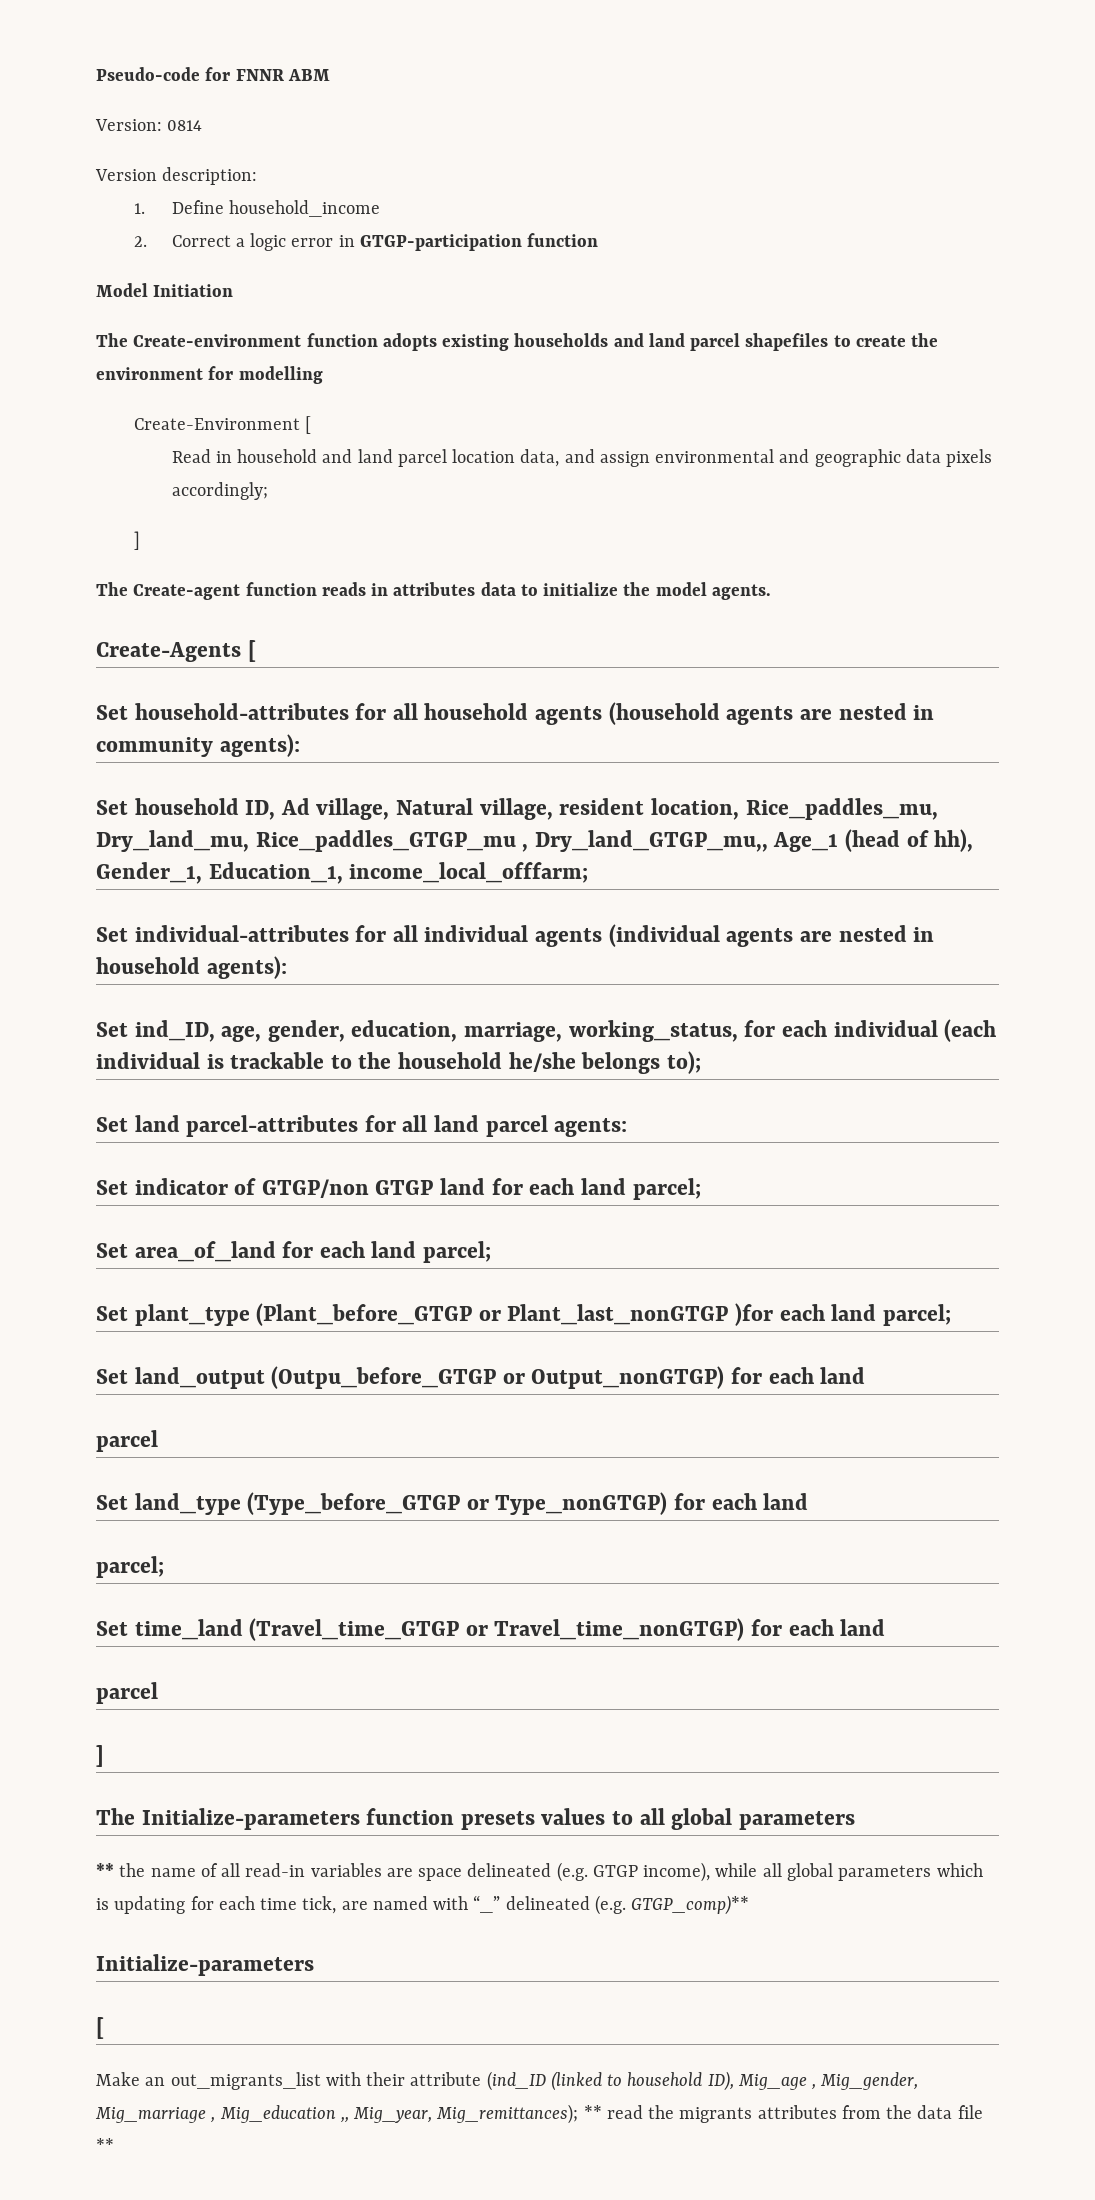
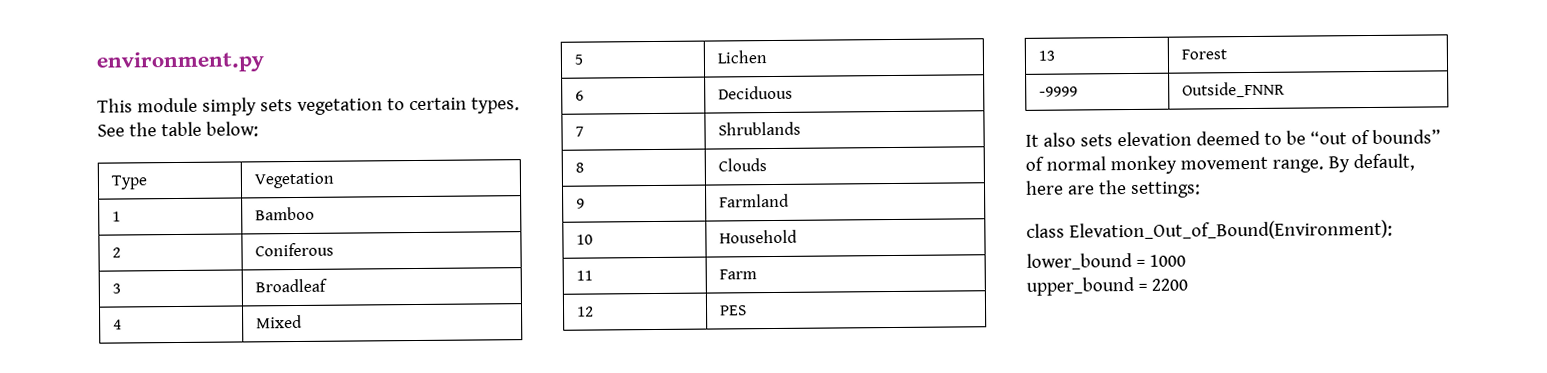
[96,67,330,81] [95,119,203,131] [95,167,258,185] [133,200,380,217] [133,233,599,251] [96,283,234,297] [96,333,939,351] [96,366,323,384] [133,416,312,434] [171,449,993,467] [171,482,268,500] [133,531,140,550] [96,582,771,600] [96,640,256,662] [96,702,935,725] [96,734,300,757] [96,798,938,820] [96,829,974,852] [96,862,589,884] [96,924,935,947] [96,956,287,979] [96,1019,997,1042] [96,1051,701,1074] [96,1115,628,1137] [96,1178,701,1200] [96,1241,492,1263] [96,1303,951,1326] [96,1366,866,1389] [96,1430,158,1452] [96,1492,809,1515] [96,1556,164,1578] [96,1618,886,1641] [96,1682,158,1704] [96,1745,104,1767] [96,1808,855,1830] [96,1862,983,1882] [96,1895,750,1915] [96,1954,314,1976] [96,2017,104,2039] [96,2071,919,2091] [95,2104,983,2124] [96,2138,114,2152] Pseudo-code for FNNR ABM // Version: 0814 // Version description: // 1. Define household_income // 2. Correct a logic error in GTGP-participation function // Model Initiation // The Create-environment function adopts existing households and land parcel shapefiles to create the environment for modelling // Create-Environment [ // Read in household and land parcel location data, and assign environmental and geographic data pixels accordingly; // ] // The Create-agent function reads in attributes data to initialize the model agents. // Create-Agents [ // Set household-attributes for all household agents (household agents are nested in community agents): // Set household ID, Ad village, Natural village, resident location, Rice_paddles_mu, Dry_land_mu, Rice_paddles_GTGP_mu , Dry_land_GTGP_mu,, Age_1 (head of hh), Gender_1, Education_1, income_local_offfarm; // Set individual-attributes for all individual agents (individual agents are nested in household agents): // Set ind_ID, age, gender, education, marriage, working_status, for each individual (each individual is trackable to the household he/she belongs to); // Set land parcel-attributes for all land parcel agents: // Set indicator of GTGP/non GTGP land for each land parcel; // Set area_of_land for each land parcel; // Set plant_type (Plant_before_GTGP or Plant_last_nonGTGP )for each land parcel; // Set land_output (Outpu_before_GTGP or Output_nonGTGP) for each land // parcel // Set land_type (Type_before_GTGP or Type_nonGTGP) for each land // parcel; // Set time_land (Travel_time_GTGP or Travel_time_nonGTGP) for each land // parcel // ] // The Initialize-parameters function presets values to all global parameters // ** the name of all read-in variables are space delineated (e.g. GTGP income), while all global parameters which is updating for each time tick, are named with “_” delineated (e.g. GTGP_comp)** // Initialize-parameters // [ // Make an out_migrants_list with their attribute (ind_ID (linked to household ID), Mig_age , Mig_gender, Mig_marriage , Mig_education ,, Mig_year, Mig_remittances); ** read the migrants attributes from the data file ** -> [96,51,265,73] [97,97,520,116] [97,121,259,137] [111,175,149,190] [254,172,335,189] [112,211,122,222] [255,206,316,221] [112,247,122,258] [255,242,335,257] [112,283,122,294] [255,278,328,293] [113,319,123,330] [256,314,303,329] [574,54,584,65] [717,50,768,64] [575,90,585,101] [718,85,794,100] [575,126,585,137] [718,121,802,136] [575,162,585,173] [718,158,768,172] [576,198,586,209] [719,193,790,208] [576,234,594,245] [719,229,798,244] [576,270,594,281] [719,269,758,280] [576,306,595,317] [719,305,748,316] [1038,50,1056,61] [1181,49,1228,60] [1039,86,1079,97] [1182,81,1286,98] [1025,129,1441,147] [1025,153,1415,175] [1025,180,1201,199] [1026,219,1393,241] [1026,252,1186,270] [1026,276,1188,296] environment.py // This module simply sets vegetation to certain types. See the table below: // Type | Vegetation // 1 | Bamboo // 2 | Coniferous // 3 | Broadleaf // 4 | Mixed // 5 | Lichen // 6 | Deciduous // 7 | Shrublands // 8 | Clouds // 9 | Farmland // 10 | Household // 11 | Farm // 12 | PES // 13 | Forest // -9999 | Outside_FNNR // It also sets elevation deemed to be “out of bounds” of normal monkey movement range. By default, here are the settings: // class Elevation_Out_of_Bound(Environment): // lower_bound = 1000 // upper_bound = 2200

